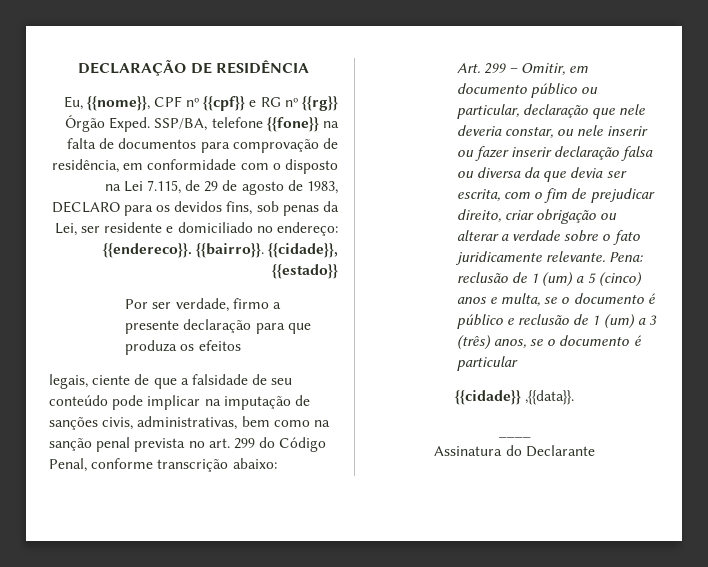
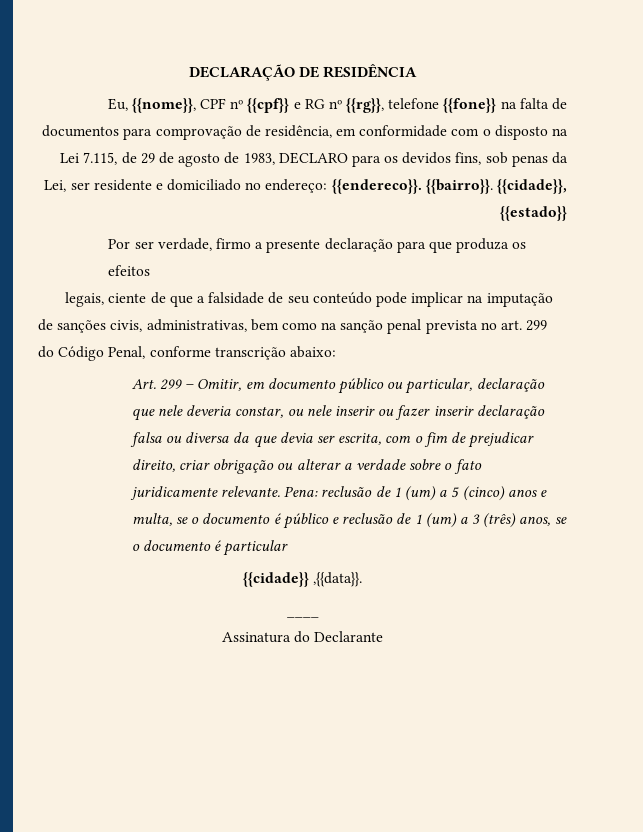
[302,96,338,111] [65,115,208,132] {{rg}} Órgão Exped. SSP/BA, -> [346,98,385,113] {{rg}},

